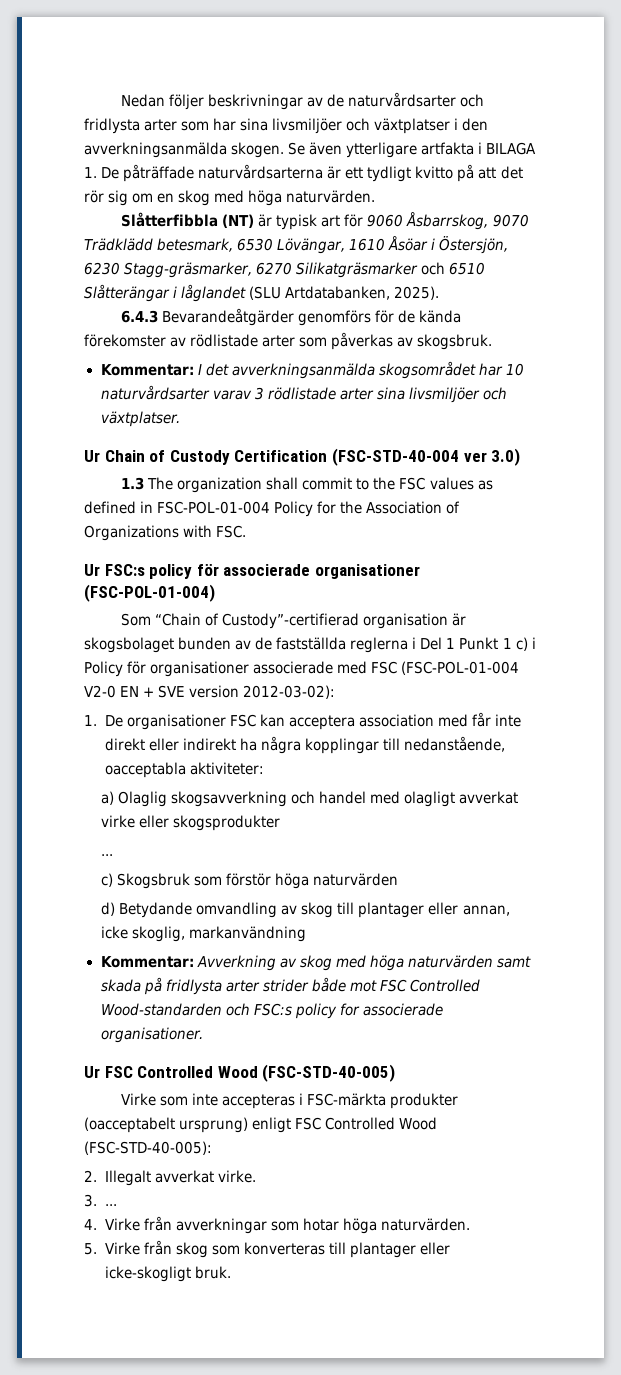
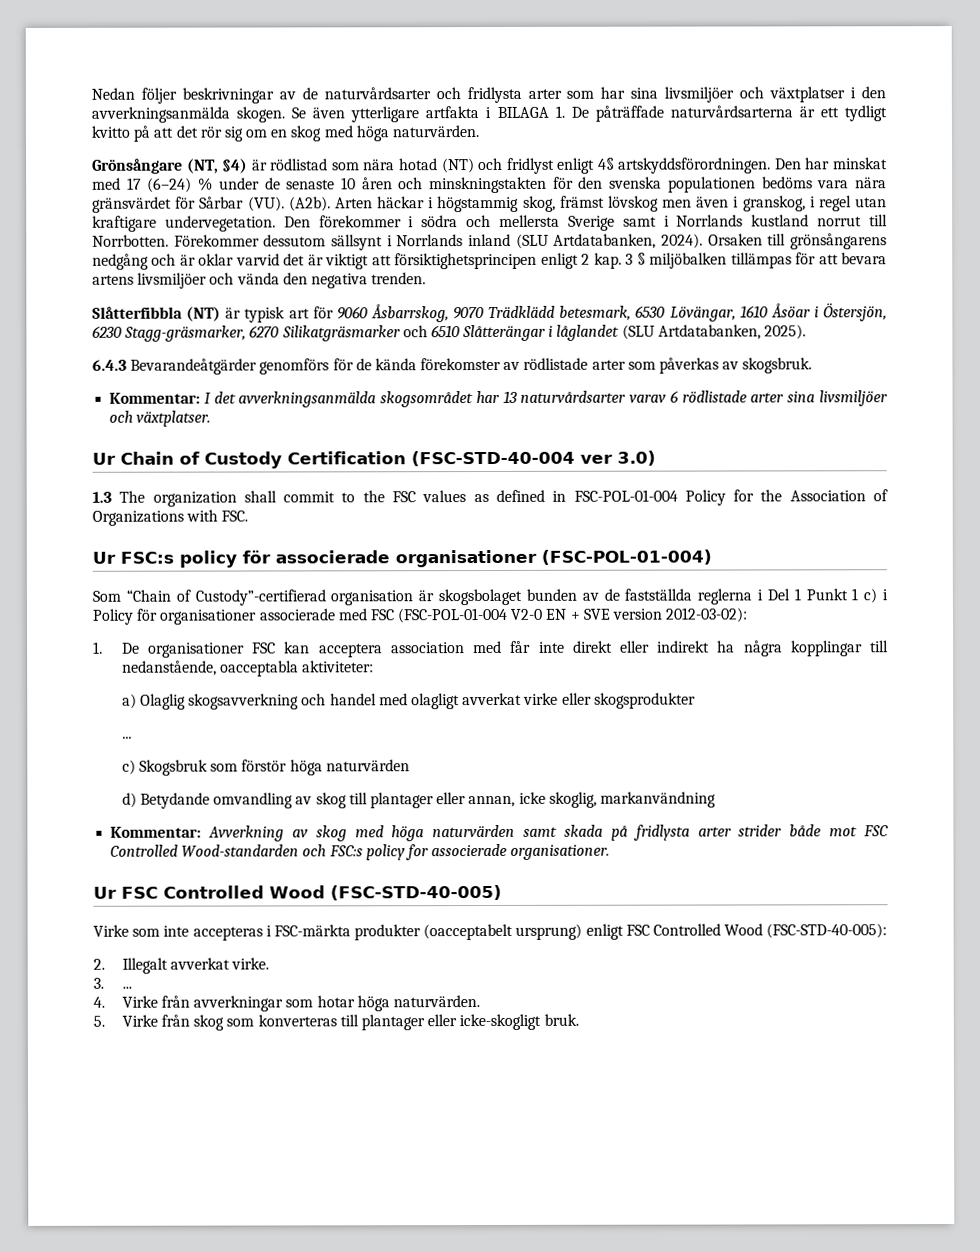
(376, 196) none -> [92,157,888,174] [92,176,888,194] [92,195,887,213] [92,214,888,232] [92,233,887,251] [92,252,888,270] [92,272,427,289] // Grönsångare (NT, §4) är rödlistad som nära hotad (NT) och fridlyst enligt 4§ artskyddsförordningen. Den har minskat med 17 (6–24) % under de senaste 10 åren och minskningstakten för den svenska populationen bedöms vara nära gränsvärdet för Sårbar (VU). (A2b). Arten häckar i högstammig skog, främst lövskog men även i granskog, i regel utan kraftigare undervegetation. Den förekommer i södra och mellersta Sverige samt i Norrlands kustland norrut till Norrbotten. Förekommer dessutom sällsynt i Norrlands inland (SLU Artdatabanken, 2024). Orsaken till grönsångarens nedgång och är oklar varvid det är viktigt att försiktighetsprincipen enligt 2 kap. 3 § miljöbalken tillämpas för att bevara artens livsmiljöer och vända den negativa trenden.
[505,363,524,376] 10 -> [502,390,518,403] 13
[254,387,264,400] 3 -> [669,390,679,403] 6

